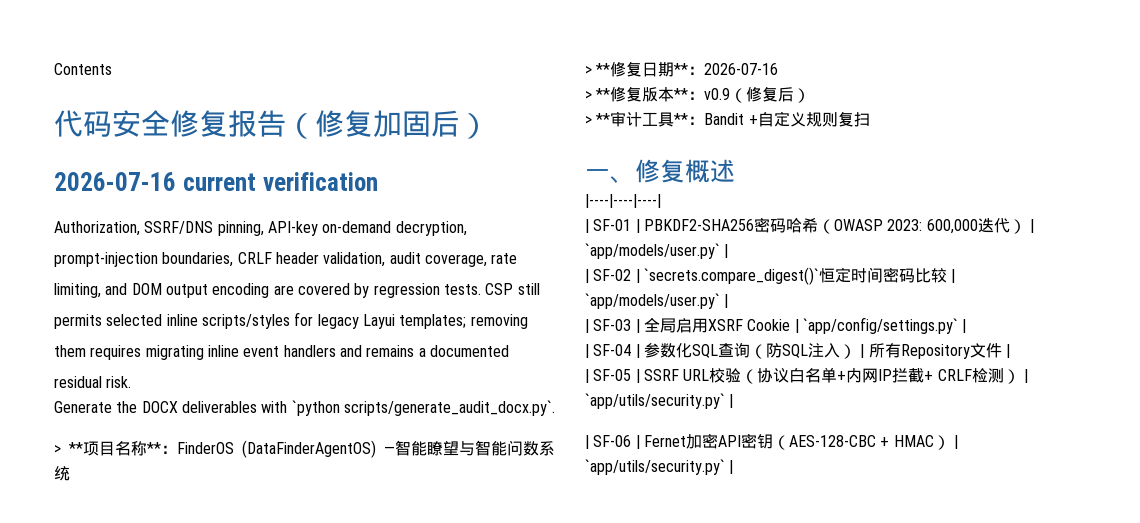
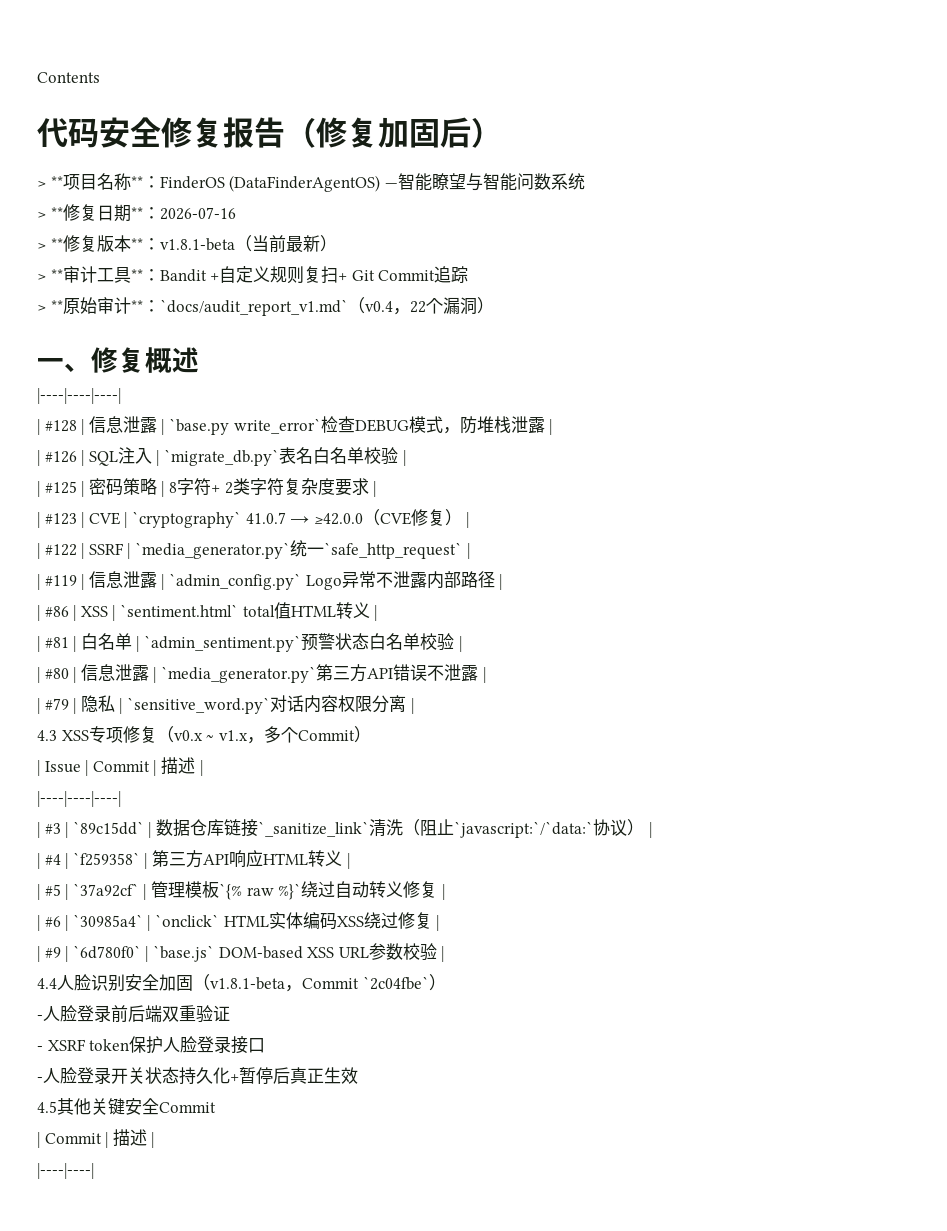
[54,172,378,191] [54,221,467,236] [54,252,518,267] [54,283,540,298] [54,312,528,329] [54,345,509,360] [54,376,132,388] [54,400,555,416] // 2026-07-16 current verification // Authorization, SSRF/DNS pinning, API-key on-demand decryption, // prompt-injection boundaries, CRLF header validation, audit coverage, rate // limiting, and DOM output encoding are covered by regression tests. CSP still // permits selected inline scripts/styles for legacy Layui templates; removing // them requires migrating inline event handlers and remains a documented // residual risk. // Generate the DOCX deliverables with `python scripts/generate_audit_docx.py`. -> (502, 133) none
[704,86,795,103] v0.9（修复后 -> [159,235,320,253] v1.8.1-beta（当前最新
(870, 119) none -> [338,266,469,283] [37,297,494,316] + Git Commit追踪 // > **原始审计**：`docs/audit_report_v1.md`（v0.4，22个漏洞）
[593,217,1034,234] [585,243,729,259] [585,267,956,285] [585,293,729,309] [585,317,967,334] [585,342,1010,359] [585,369,632,383] SF-01 | PBKDF2-SHA256密码哈希（OWASP 2023: 600,000迭代） | `app/models/user.py` | // | SF-02 | `secrets.compare_digest()`恒定时间密码比较 | `app/models/user.py` | // | SF-03 | 全局启用XSRF Cookie | `app/config/settings.py` | // | SF-04 | 参数化SQL查询（防SQL注入） | 所有Repository文件 | // | SF-05 -> [44,416,553,435] [37,447,406,466] [37,478,377,497] [37,509,470,528] [37,543,77,559] #128 | 信息泄露 | `base.py write_error`检查DEBUG模式，防堆栈泄露 | // | #126 | SQL注入 | `migrate_db.py`表名白名单校验 | // | #125 | 密码策略 | 8字符+ 2类字符复杂度要求 | // | #123 | CVE | `cryptography` 41.0.7 → ≥42.0.0（CVE修复） | // | #122
[683,367,1028,384] [585,393,734,409] [585,433,958,450] [585,459,734,475] URL校验（协议白名单+内网IP拦截+ CRLF检测） | `app/utils/security.py` | // | SF-06 | Fernet加密API密钥（AES-128-CBC + HMAC） | `app/utils/security.py` | -> [127,540,470,559] [37,571,503,590] [37,602,378,621] [37,633,462,652] [37,664,486,683] [37,695,414,714] [37,726,371,744] [37,757,203,776] [37,791,121,807] [37,819,652,838] [37,850,350,869] [37,881,445,900] [37,912,440,931] [37,943,445,962] [37,974,446,992] [37,1005,230,1023] [37,1036,266,1054] [37,1067,358,1085] [37,1098,216,1115] [37,1129,155,1148] [37,1163,94,1179] | `media_generator.py`统一`safe_http_request` | // | #119 | 信息泄露 | `admin_config.py` Logo异常不泄露内部路径 | // | #86 | XSS | `sentiment.html` total值HTML转义 | // | #81 | 白名单 | `admin_sentiment.py`预警状态白名单校验 | // | #80 | 信息泄露 | `media_generator.py`第三方API错误不泄露 | // | #79 | 隐私 | `sensitive_word.py`对话内容权限分离 | // 4.3 XSS专项修复（v0.x ~ v1.x，多个Commit） // | Issue | Commit | 描述 | // |----|----|----| // | #3 | `89c15dd` | 数据仓库链接`_sanitize_link`清洗（阻止`javascript:`/`data:`协议） | // | #4 | `f259358` | 第三方API响应HTML转义 | // | #5 | `37a92cf` | 管理模板`{% raw %}`绕过自动转义修复 | // | #6 | `30985a4` | `onclick` HTML实体编码XSS绕过修复 | // | #9 | `6d780f0` | `base.js` DOM-based XSS URL参数校验 | // 4.4人脸识别安全加固（v1.8.1-beta，Commit `2c04fbe`） // -人脸登录前后端双重验证 // - XSRF token保护人脸登录接口 // -人脸登录开关状态持久化+暂停后真正生效 // 4.5其他关键安全Commit // | Commit | 描述 | // |----|----|

